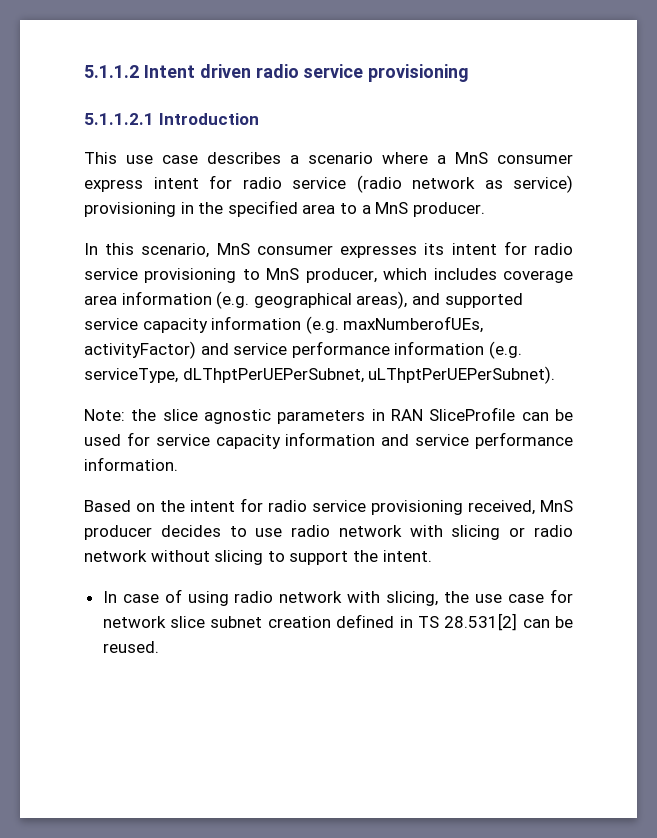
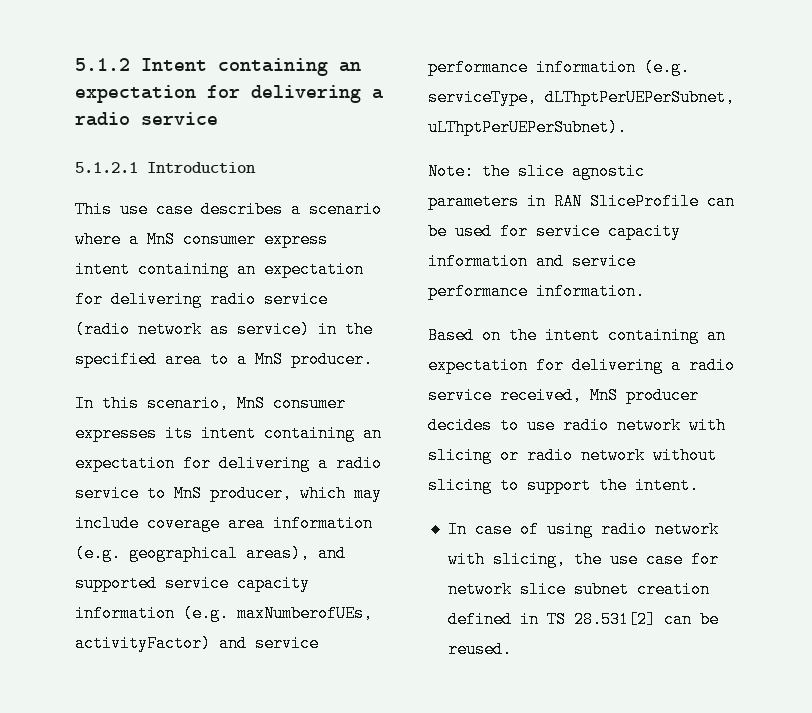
[84,64,470,82] [84,113,154,125] 5.1.1.2 Intent driven radio service provisioning // 5.1.1.2.1 -> [75,58,361,76] [75,85,383,103] [75,112,218,126] [75,162,138,173] 5.1.2 Intent containing an expectation for delivering a radio service // 5.1.2.1
[209,175,232,189] for -> [138,261,364,278] [75,291,202,308] containing an expectation for delivering
[84,202,176,217] provisioning -> (310, 329) none
[503,241,573,255] [84,268,237,283] for radio service provisioning -> [264,425,382,442] [75,455,382,472] [75,485,139,502] containing an expectation for delivering a radio service
[433,268,497,280] includes -> [354,485,382,502] [75,515,139,532] may include
[240,498,463,515] for radio service provisioning -> [608,327,726,344] [428,357,735,374] [428,387,492,404] containing an expectation for delivering a radio service

